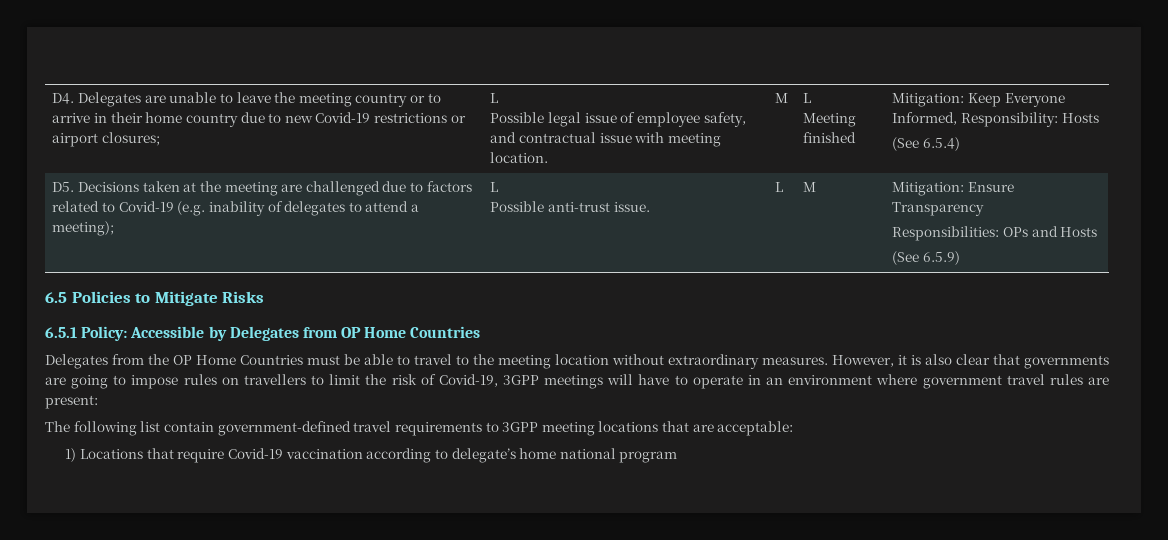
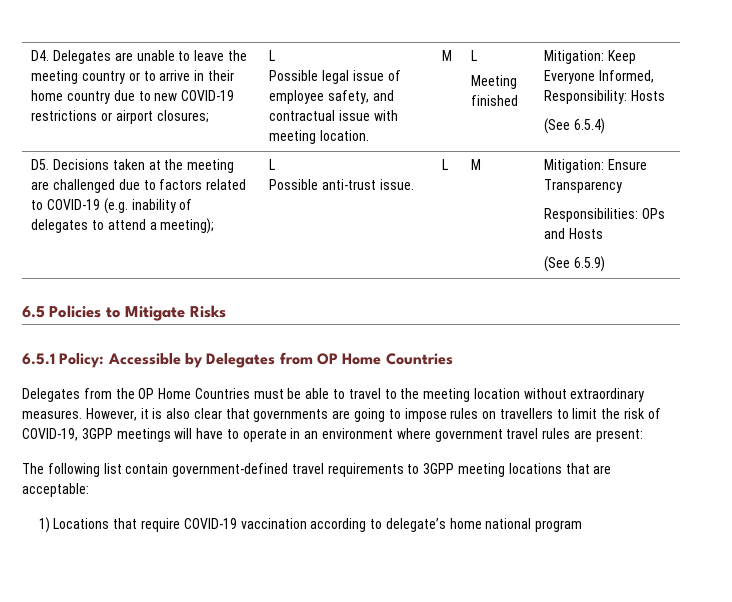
[315,112,371,123] Covid-19 -> [181,90,235,101] COVID-19
[118,201,174,212] Covid-19 -> [47,199,101,210] COVID-19
[438,374,498,387] Covid-19, -> [22,428,78,441] COVID-19,
[227,448,283,459] Covid-19 -> [183,518,237,529] COVID-19

